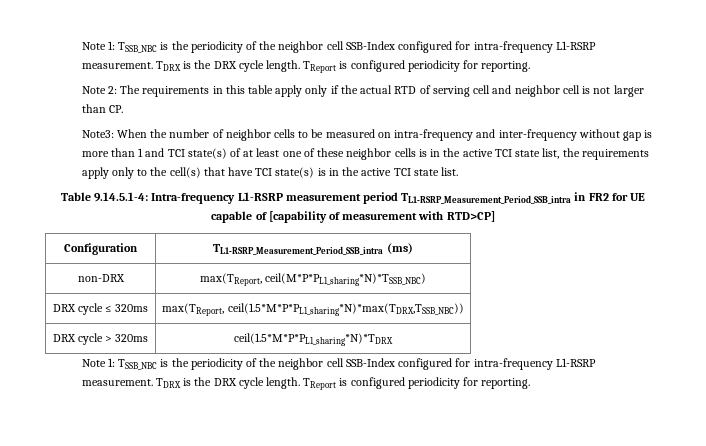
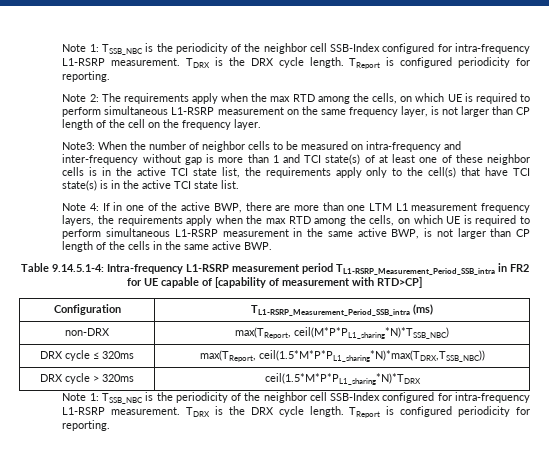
[212,85,644,97] [81,104,123,113] in this table apply only if the actual RTD of serving cell and neighbor cell is not larger than CP. -> [192,93,530,104] [62,106,531,117] [62,119,262,130] apply when the max RTD among the cells, on which UE is required to perform simultaneous L1-RSRP measurement on the same frequency layer, is not larger than CP length of the cell on the frequency layer.
(459, 171) none -> [62,202,531,213] [62,215,531,226] [62,228,530,239] [62,241,273,252] // Note 4: If in one of the active BWP, there are more than one LTM L1 measurement frequency layers, the requirements apply when the max RTD among the cells, on which UE is required to perform simultaneous L1-RSRP measurement in the same active BWP, is not larger than CP length of the cells in the same active BWP.

